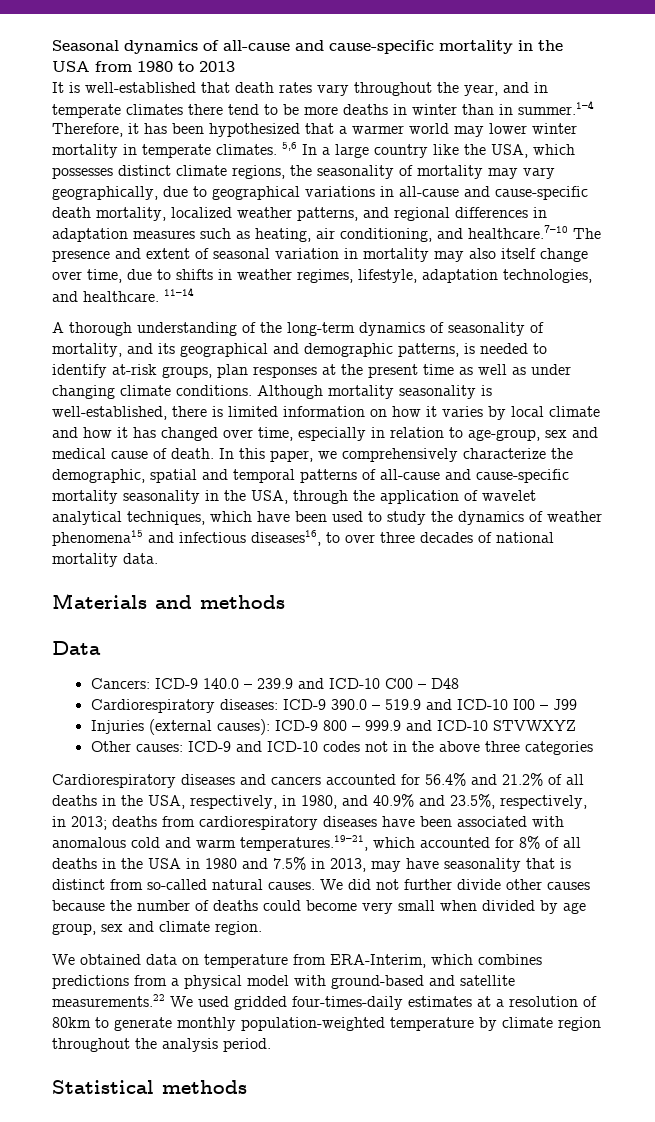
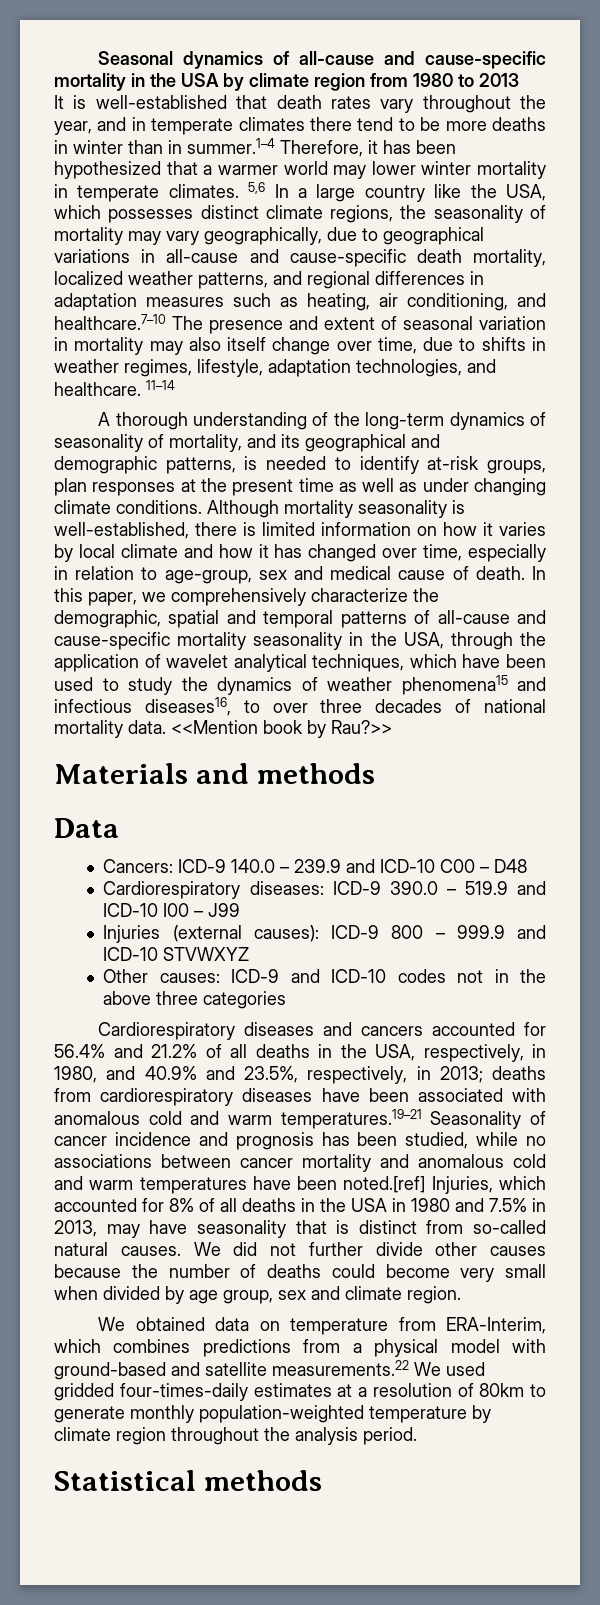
(90, 66) none -> [223,73,365,91] by climate region
(158, 558) none -> [171,720,392,738] <<Mention book by Rau?>>
[240,835,368,851] temperatures.19–21, -> [280,1109,546,1129] [54,1132,546,1150] [54,1154,546,1172] [54,1176,493,1194] temperatures.19–21 Seasonality of cancer incidence and prognosis has been studied, while no associations between cancer mortality and anomalous cold and warm temperatures have been noted.[ref] Injuries,

